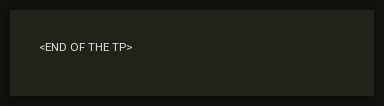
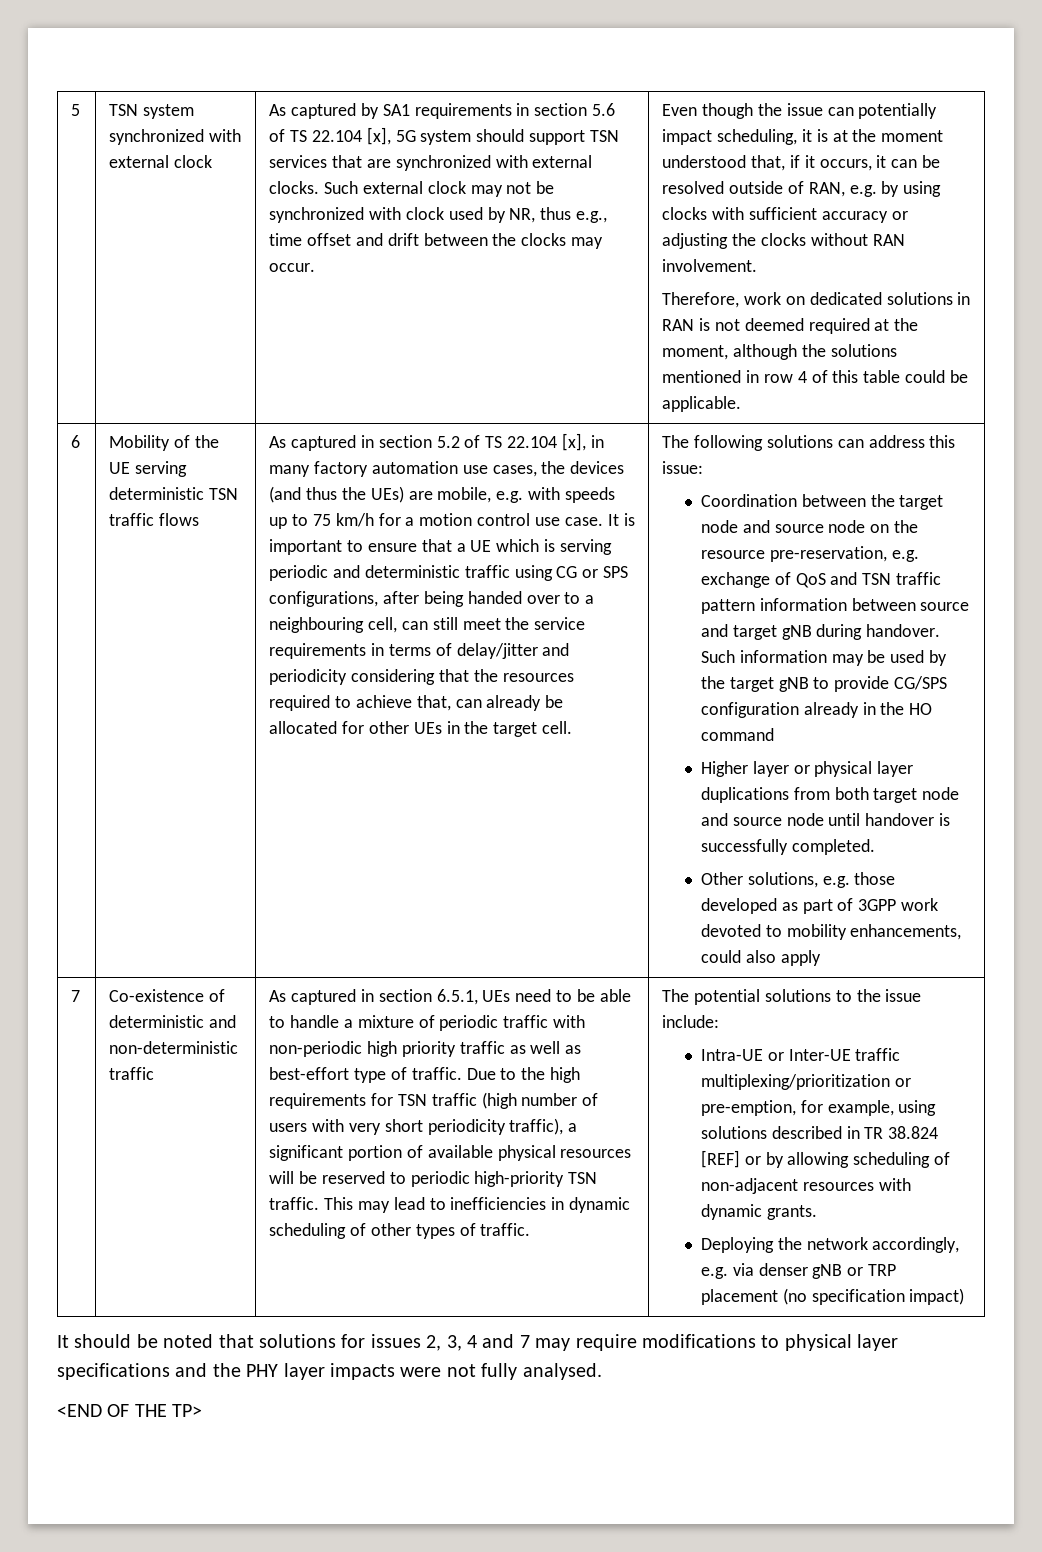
(39, 47) none -> [71,104,81,116] [109,104,194,119] [109,129,241,145] [109,155,212,168] [269,103,616,119] [269,127,619,145] [269,155,593,171] [269,181,555,197] [269,207,608,223] [269,233,604,249] [269,263,316,272] [662,103,938,119] [662,129,944,145] [662,155,941,171] [662,181,942,197] [662,207,908,223] [662,233,905,249] [662,259,758,272] [662,292,971,308] [662,318,919,334] [662,344,897,360] [662,370,968,383] [662,396,742,412] [71,435,81,448] [109,435,219,451] [109,461,187,477] [109,487,238,500] [109,513,199,526] [269,433,604,451] [269,461,625,477] [269,486,615,503] [269,513,635,529] [269,539,612,555] [269,565,629,581] [269,591,595,607] [269,617,586,633] [269,643,570,659] [269,669,574,685] [269,695,564,711] [269,721,573,737] [662,435,956,451] [662,461,704,474] [700,494,944,510] [700,520,919,533] [700,546,919,562] [700,572,942,588] [700,598,970,614] [700,624,941,640] [700,650,948,666] [700,676,948,692] [700,702,933,718] [700,728,774,741] [700,761,914,777] [700,787,960,803] [700,813,951,826] [700,839,875,855] [700,872,896,888] [700,898,939,914] [700,924,962,940] [700,950,821,966] [71,990,81,1002] [109,989,225,1002] [109,1015,236,1028] [109,1041,239,1054] [109,1067,155,1080] [269,989,631,1005] [269,1015,586,1031] [269,1041,582,1057] [269,1067,581,1083] [269,1092,599,1109] [269,1118,578,1135] [269,1145,632,1161] [269,1171,598,1187] [269,1197,631,1213] [269,1223,531,1239] [662,989,922,1005] [662,1015,720,1028] [700,1048,901,1061] [700,1074,911,1090] [700,1100,937,1116] [700,1126,939,1139] [700,1150,951,1168] [700,1178,911,1194] [700,1204,817,1220] [700,1237,960,1253] [700,1263,897,1279] [700,1288,965,1305] [57,1334,899,1351] [57,1363,602,1380] 5 | TSN system synchronized with external clock | As captured by SA1 requirements in section 5.6 of TS 22.104 [x], 5G system should support TSN services that are synchronized with external clocks. Such external clock may not be synchronized with clock used by NR, thus e.g., time offset and drift between the clocks may occur. | Even though the issue can potentially impact scheduling, it is at the moment understood that, if it occurs, it can be resolved outside of RAN, e.g. by using clocks with sufficient accuracy or adjusting the clocks without RAN involvement. // Therefore, work on dedicated solutions in RAN is not deemed required at the moment, although the solutions mentioned in row 4 of this table could be applicable. // 6 | Mobility of the UE serving deterministic TSN traffic flows | As captured in section 5.2 of TS 22.104 [x], in many factory automation use cases, the devices (and thus the UEs) are mobile, e.g. with speeds up to 75 km/h for a motion control use case. It is important to ensure that a UE which is serving periodic and deterministic traffic using CG or SPS configurations, after being handed over to a neighbouring cell, can still meet the service requirements in terms of delay/jitter and periodicity considering that the resources required to achieve that, can already be allocated for other UEs in the target cell. | The following solutions can address this issue: // Coordination between the target node and source node on the resource pre-reservation, e.g. exchange of QoS and TSN traffic pattern information between source and target gNB during handover. Such information may be used by the target gNB to provide CG/SPS configuration already in the HO command // Higher layer or physical layer duplications from both target node and source node until handover is successfully completed. // Other solutions, e.g. those developed as part of 3GPP work devoted to mobility enhancements, could also apply // 7 | Co-existence of deterministic and non-deterministic traffic | As captured in section 6.5.1, UEs need to be able to handle a mixture of periodic traffic with non-periodic high priority traffic as well as best-effort type of traffic. Due to the high requirements for TSN traffic (high number of users with very short periodicity traffic), a significant portion of available physical resources will be reserved to periodic high-priority TSN traffic. This may lead to inefficiencies in dynamic scheduling of other types of traffic. | The potential solutions to the issue include: // Intra-UE or Inter-UE traffic multiplexing/prioritization or pre-emption, for example, using solutions described in TR 38.824 [REF] or by allowing scheduling of non-adjacent resources with dynamic grants. // Deploying the network accordingly, e.g. via denser gNB or TRP placement (no specification impact) // It should be noted that solutions for issues 2, 3, 4 and 7 may require modifications to physical layer specifications and the PHY layer impacts were not fully analysed. //

